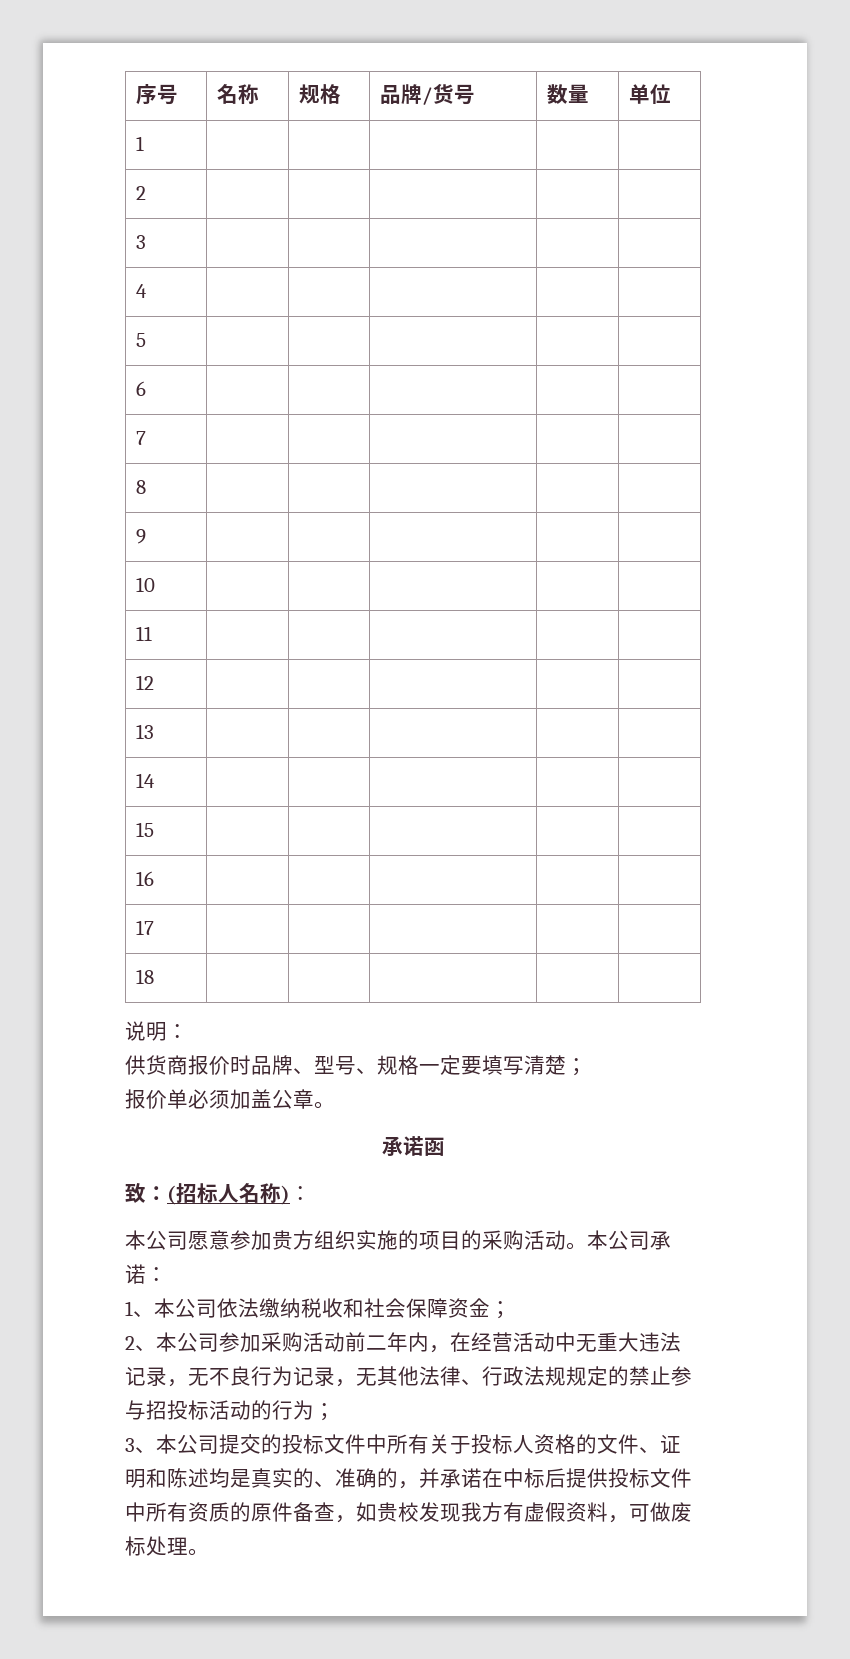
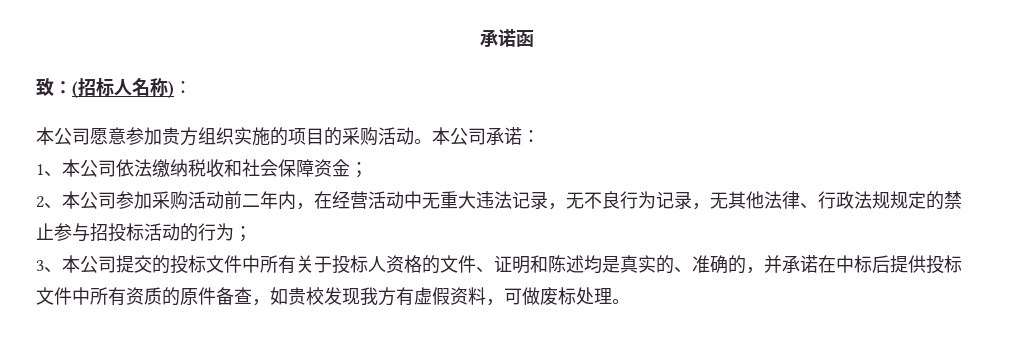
[135,84,178,105] [216,84,259,105] [298,84,341,104] [379,83,475,105] [546,84,589,104] [628,84,671,104] [135,136,144,151] [135,186,146,200] [135,235,146,249] [135,284,147,298] [135,333,146,347] [135,381,146,396] [135,431,146,445] [135,480,146,494] [135,529,146,544] [135,577,155,592] [135,626,152,641] [135,675,154,690] [135,724,154,739] [135,773,155,788] [135,822,154,837] [135,871,154,886] [135,920,154,935] [135,969,154,984] [125,1021,188,1041] [125,1055,587,1076] [125,1089,335,1109] 序号 | 名称 | 规格 | 品牌/货号 | 数量 | 单位 // 1 | | | | | // 2 | | | | | // 3 | | | | | // 4 | | | | | // 5 | | | | | // 6 | | | | | // 7 | | | | | // 8 | | | | | // 9 | | | | | // 10 | | | | | // 11 | | | | | // 12 | | | | | // 13 | | | | | // 14 | | | | | // 15 | | | | | // 16 | | | | | // 17 | | | | | // 18 | | | | | // 说明： // 供货商报价时品牌、型号、规格一定要填写清楚； // 报价单必须加盖公章。 // -> (480, 38) none

